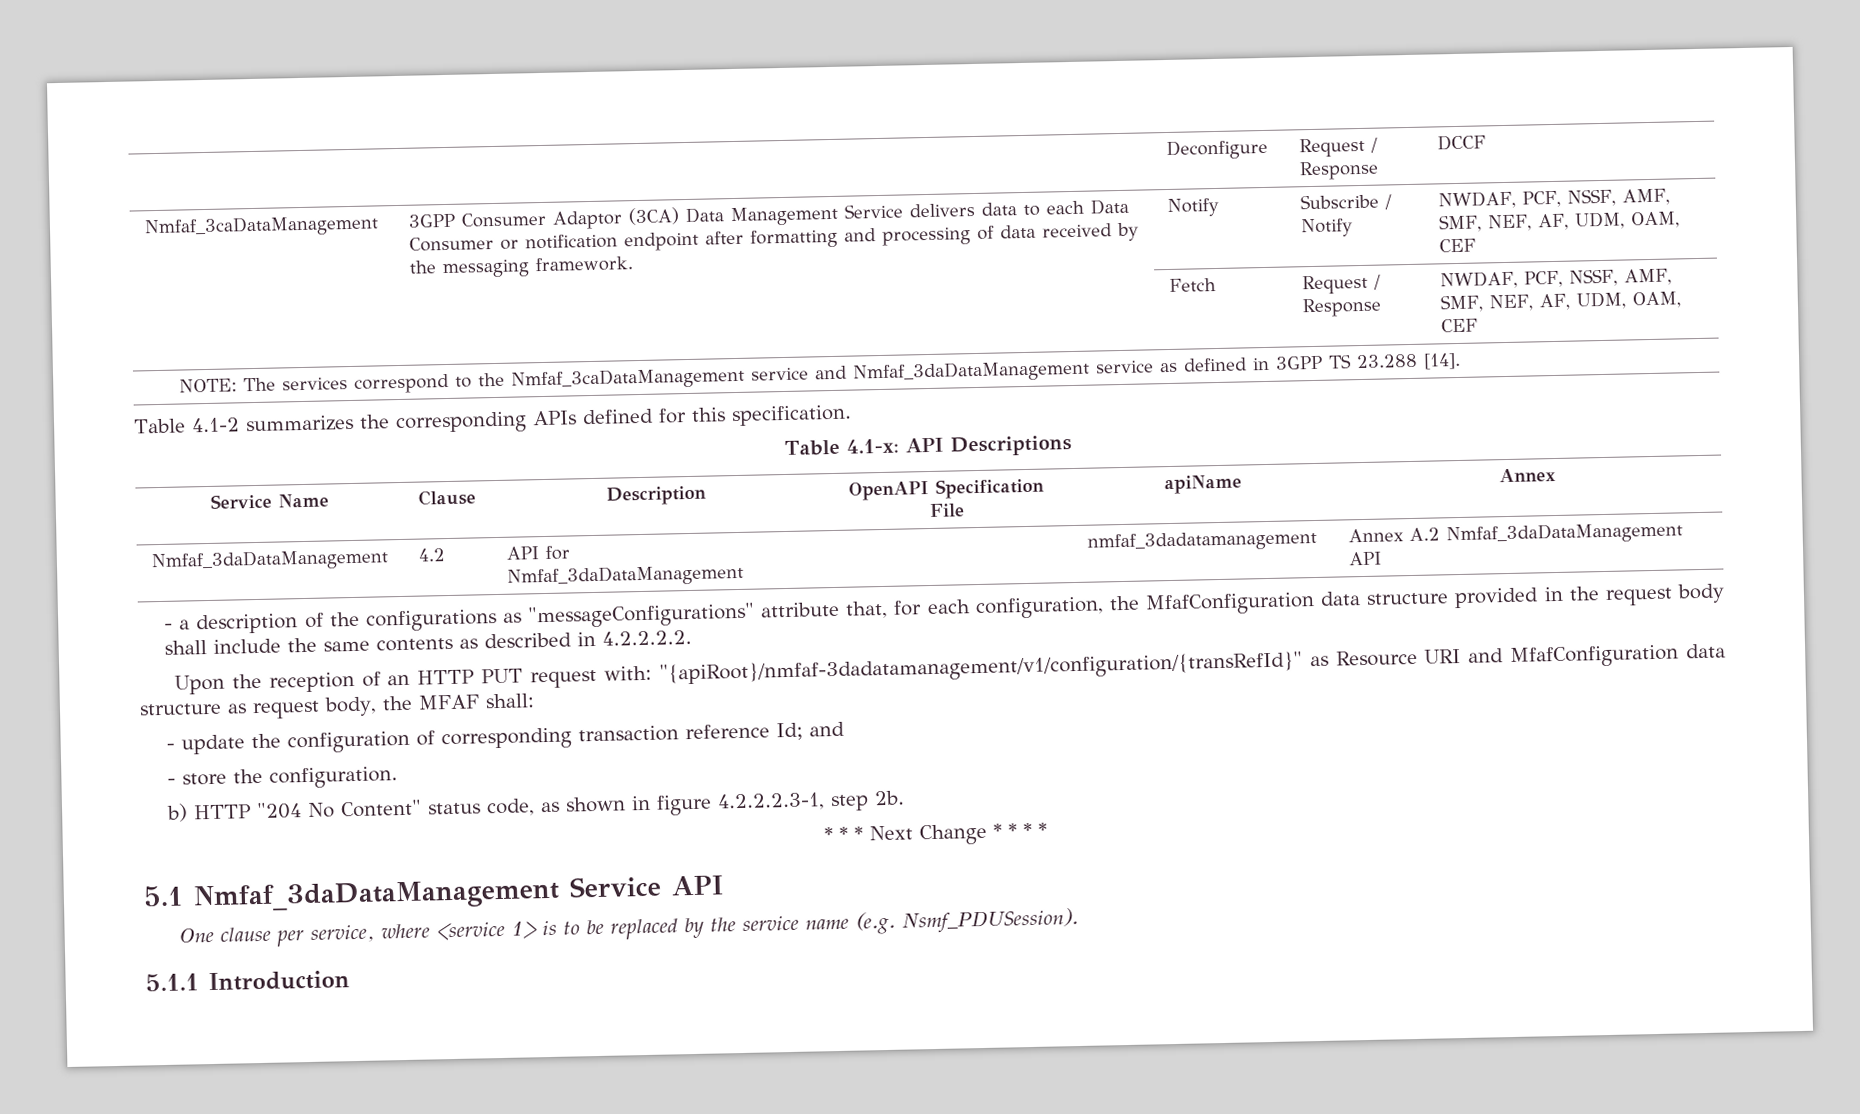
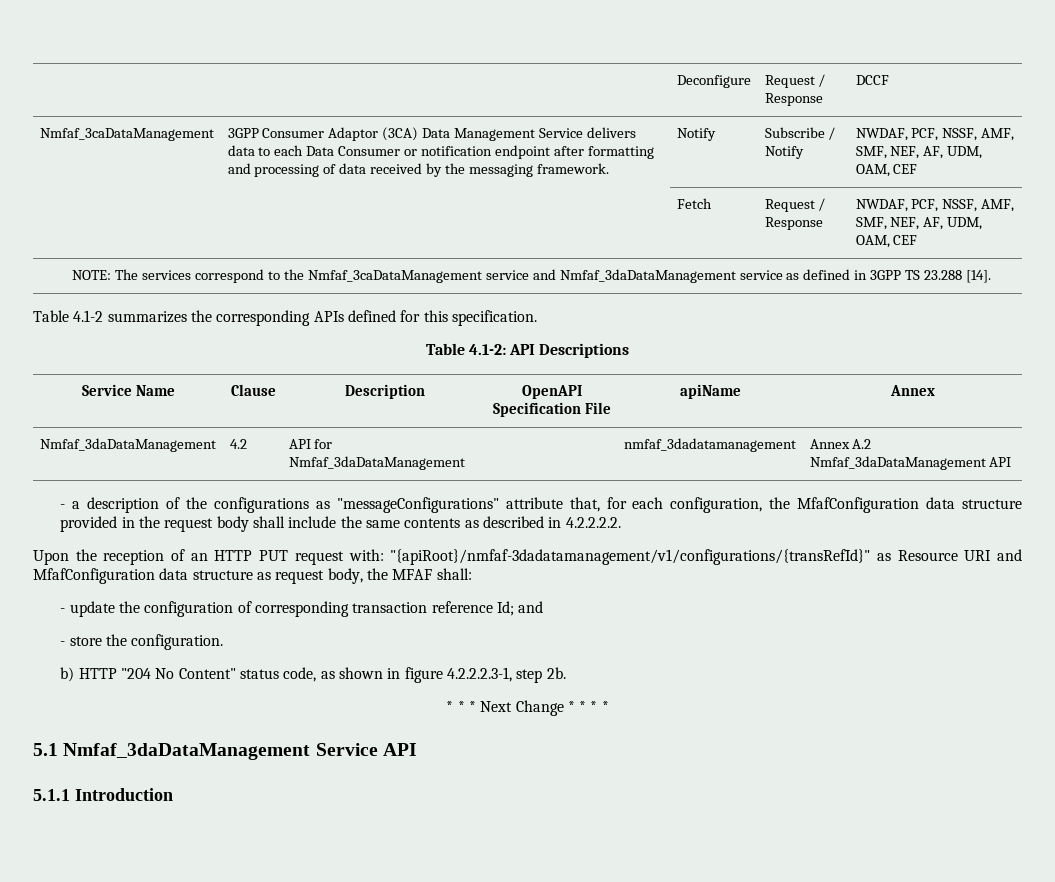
[845,438,899,454] 4.1-x: -> [468,344,506,355] 4.1-2:
[658,651,1303,686] "{apiRoot}/nmfaf-3dadatamanagement/v1/configuration/{transRefId}" -> [390,549,871,565] "{apiRoot}/nmfaf-3dadatamanagement/v1/configurations/{transRefId}"
[178,907,1079,947] // One clause per service, where <service 1> is to be replaced by the service name (e.g. Nsmf_PDUSession). -> (417, 749) none

